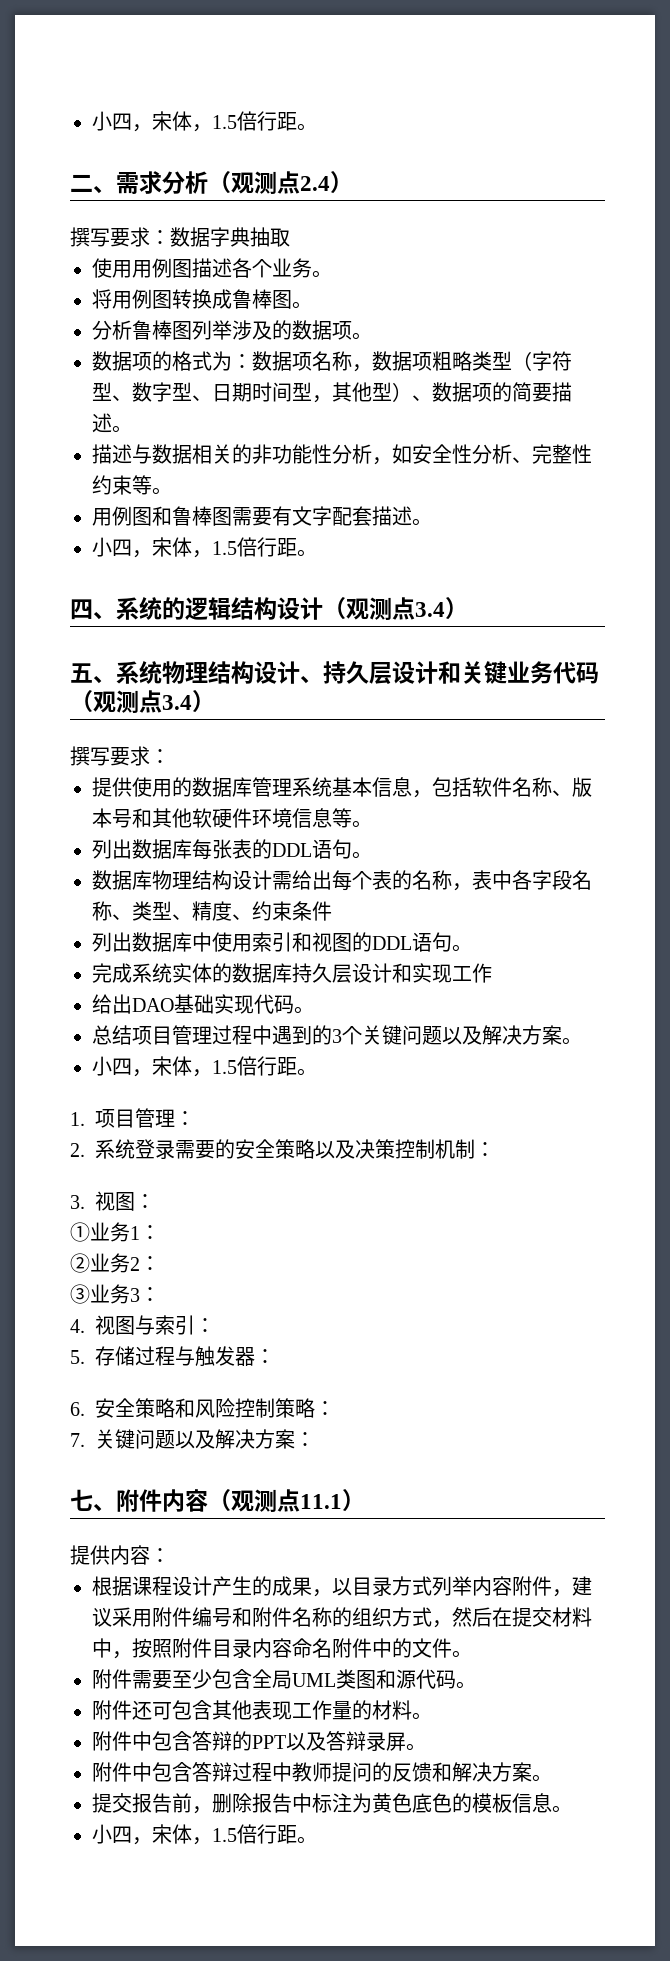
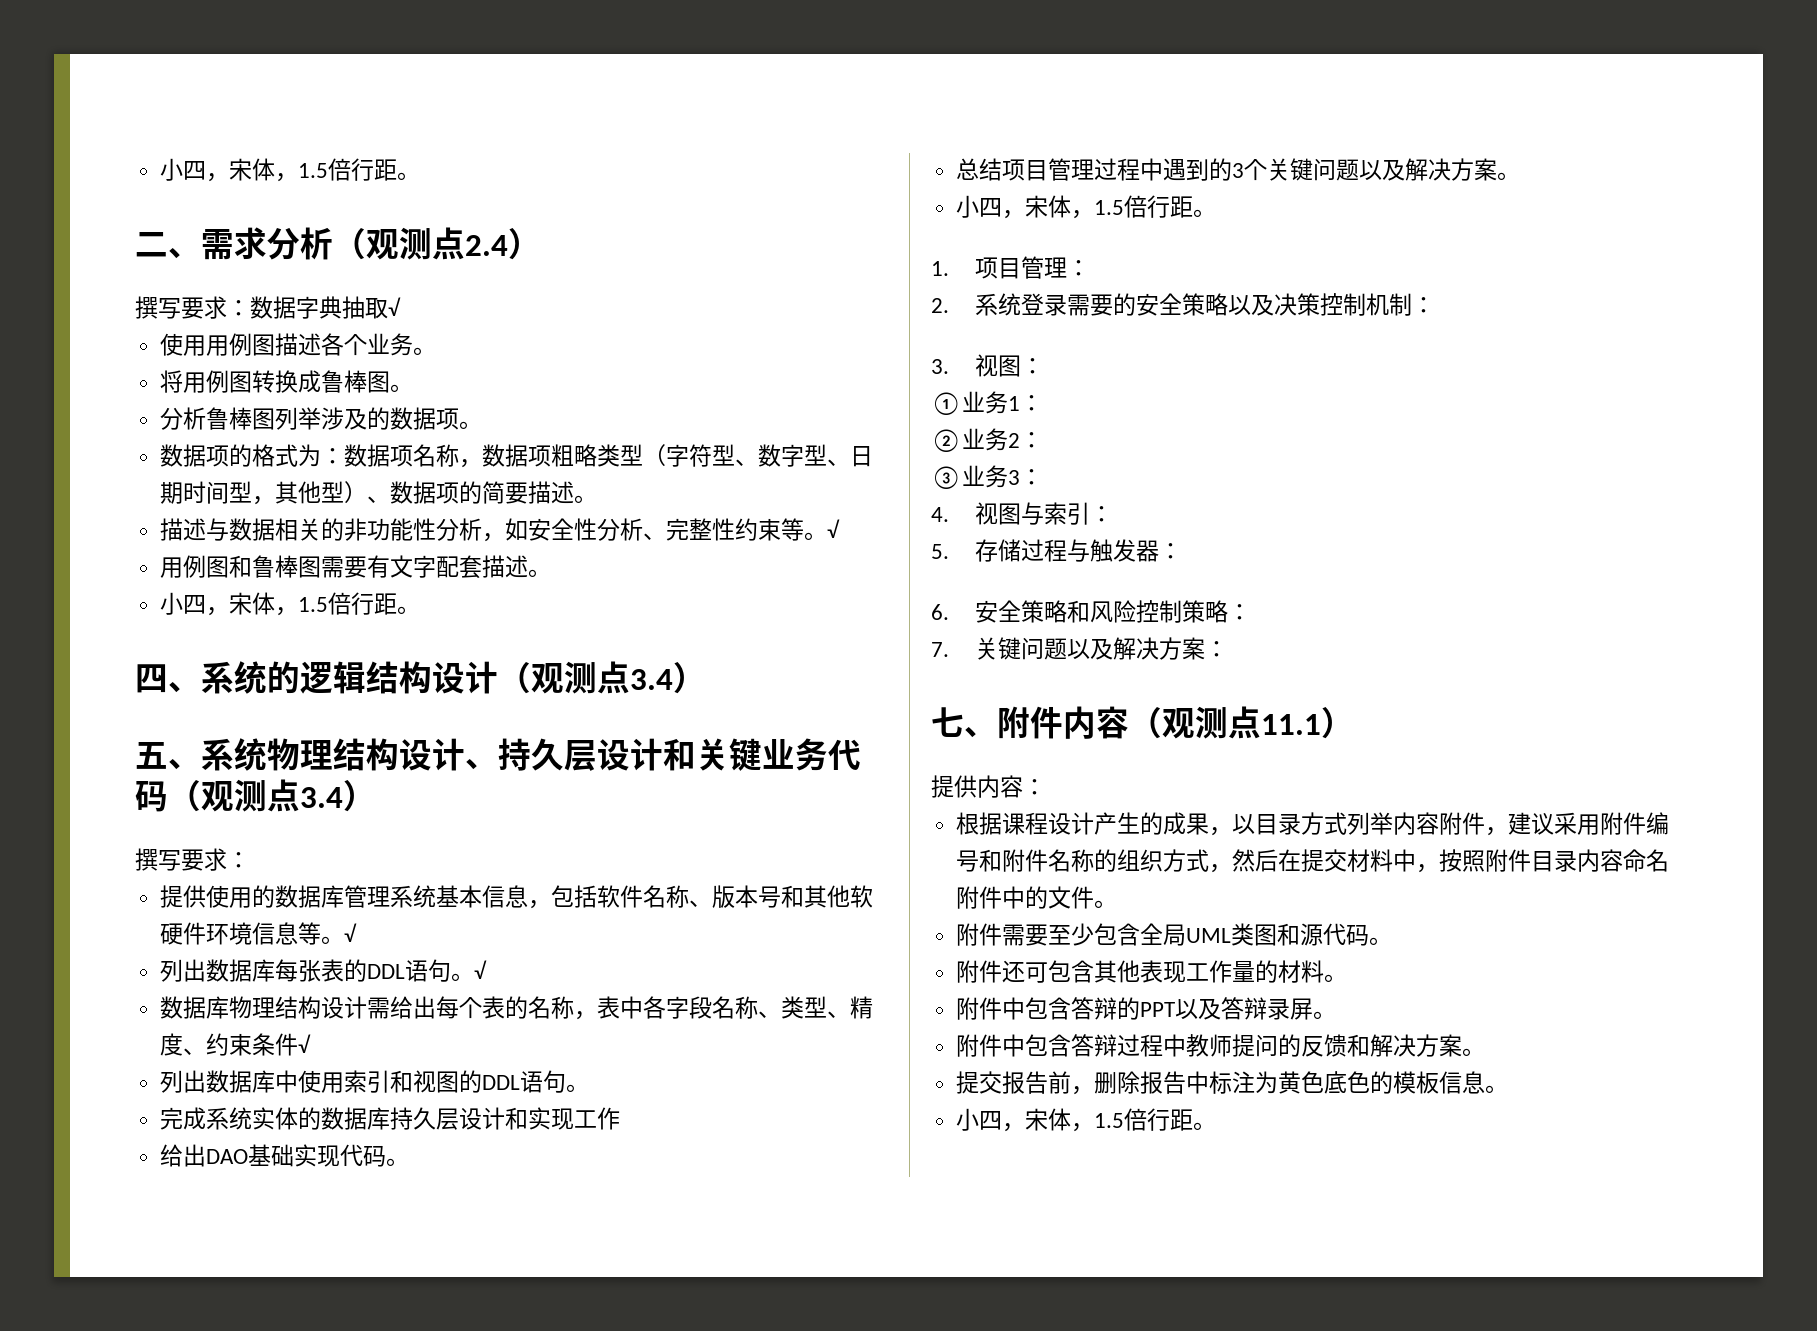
(290, 237) none -> [388,297,401,316] √
(172, 491) none -> [827,519,841,538] √
(372, 824) none -> [344,923,358,942] √
(372, 855) none -> [474,960,488,979] √
(332, 911) none -> [298,1034,312,1053] √

